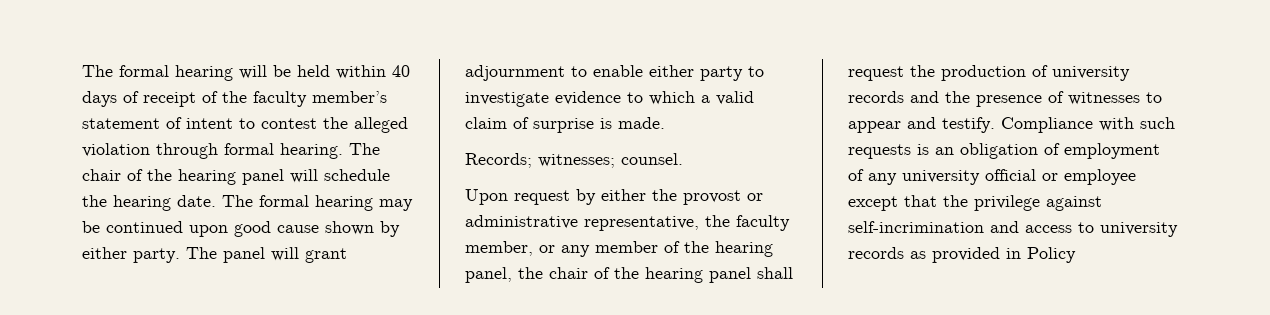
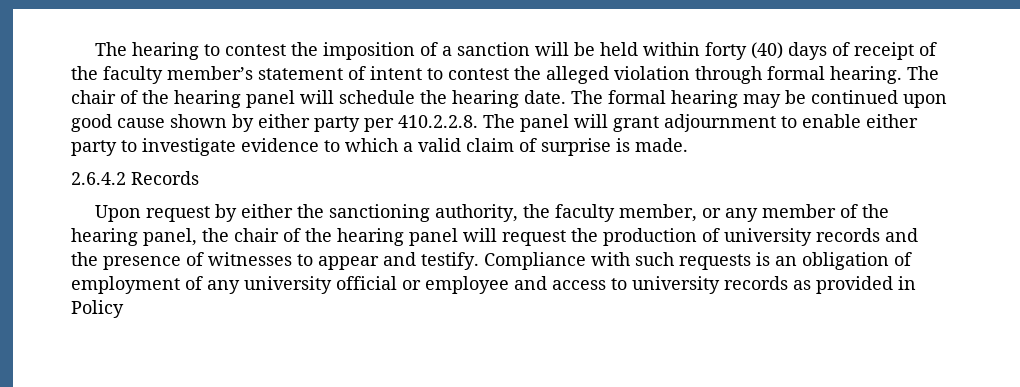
[82,65,233,81] The formal hearing -> [94,42,530,60] The hearing to contest the imposition of a sanction
[392,65,410,77] 40 -> [704,42,783,60] forty (40)
[133,248,180,263] party. -> [314,115,478,132] party per 410.2.2.8.
[465,153,683,168] Records; witnesses; counsel. -> [71,171,199,185] 2.6.4.2 Records
[683,190,763,205] [465,215,699,231] provost or administrative representative, -> [328,204,518,222] sanctioning authority,
[757,267,793,279] shall -> [463,228,497,242] will
[848,195,1102,211] [848,221,984,233] except that the privilege against self-incrimination -> (509, 285) none

